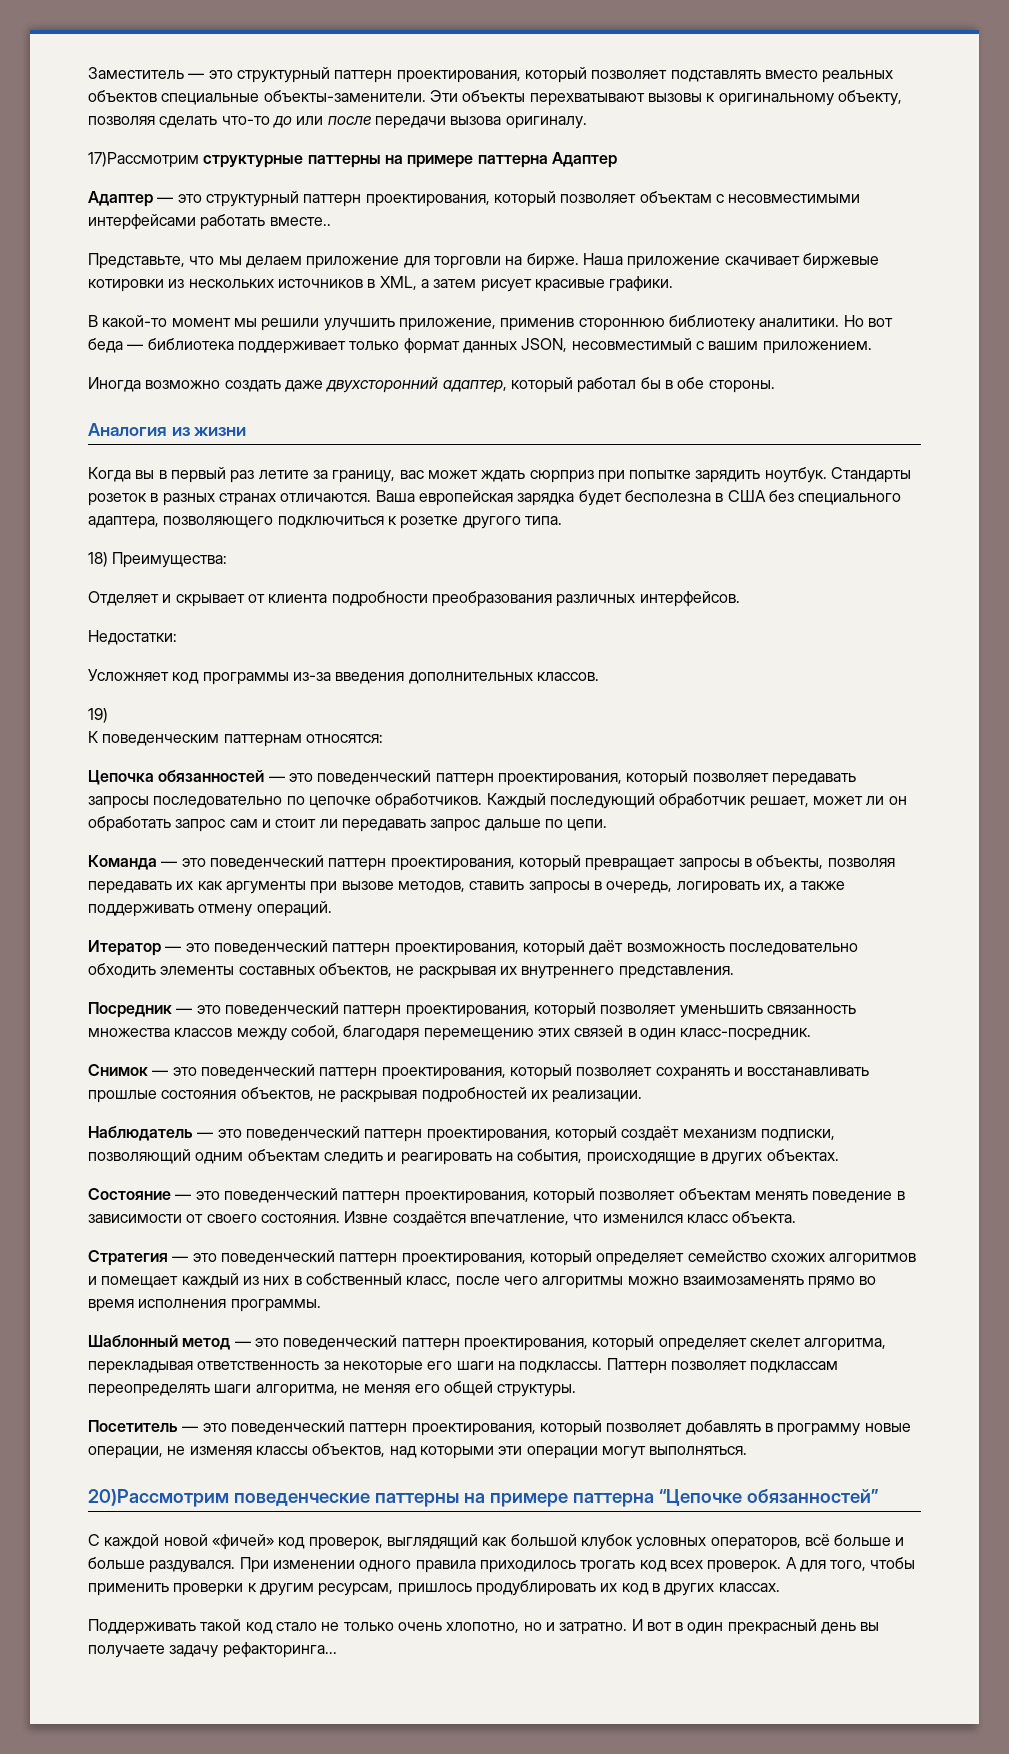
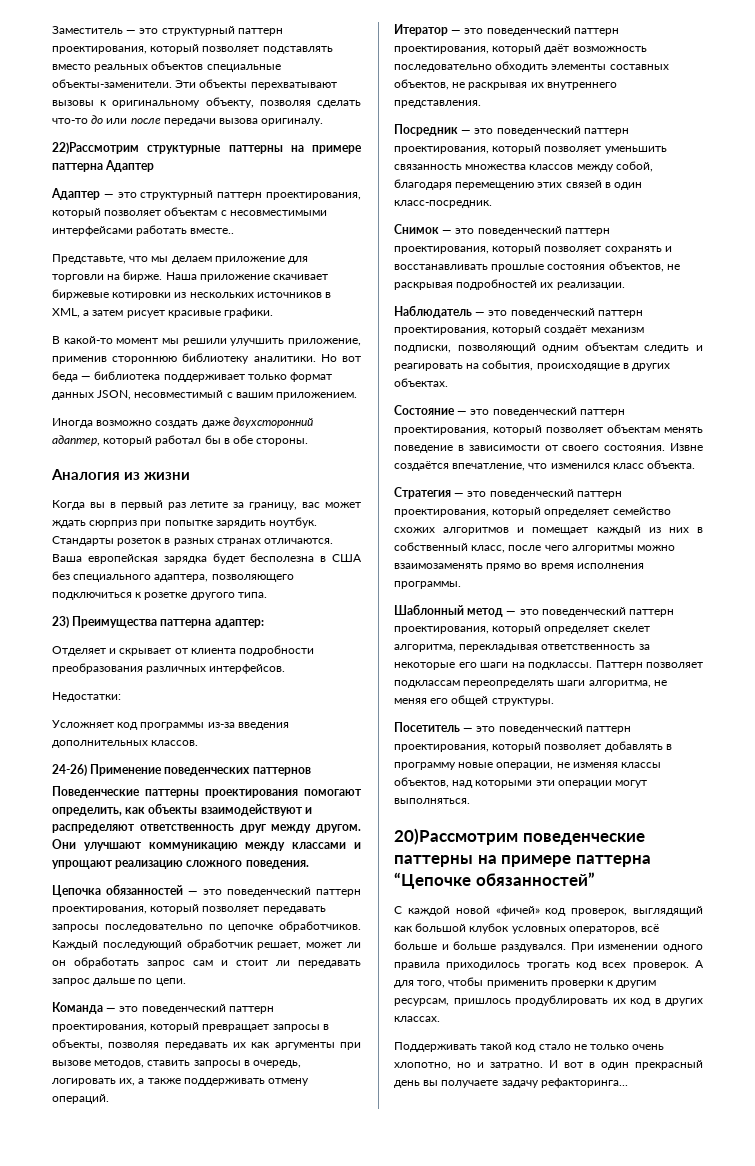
[88,152,199,168] 17)Рассмотрим -> [52,142,139,154] 22)Рассмотрим
[88,552,228,568] 18) Преимущества: -> [52,616,264,628] 23) Преимущества паттерна адаптер:
[88,708,108,723] [88,731,383,747] 19) // К поведенческим паттернам относятся: -> [52,764,311,776] [52,786,362,798] [52,803,312,816] [52,824,361,833] [52,839,362,851] [52,860,309,869] 24-26) Применение поведенческих паттернов // Поведенческие паттерны проектирования помогают определить, как объекты взаимодействуют и распределяют ответственность друг между другом. Они улучшают коммуникацию между классами и упрощают реализацию сложного поведения.

